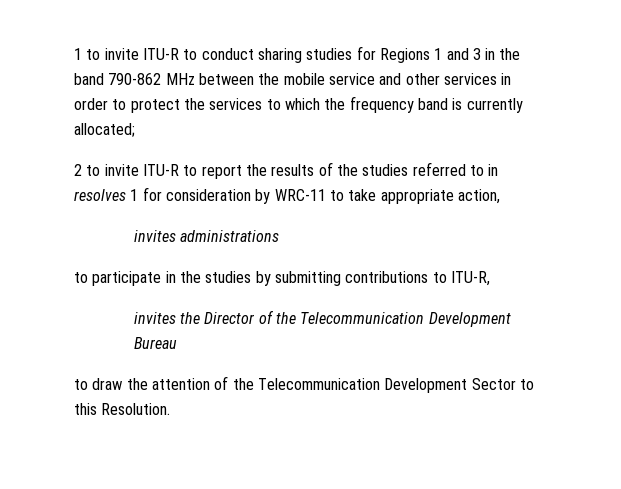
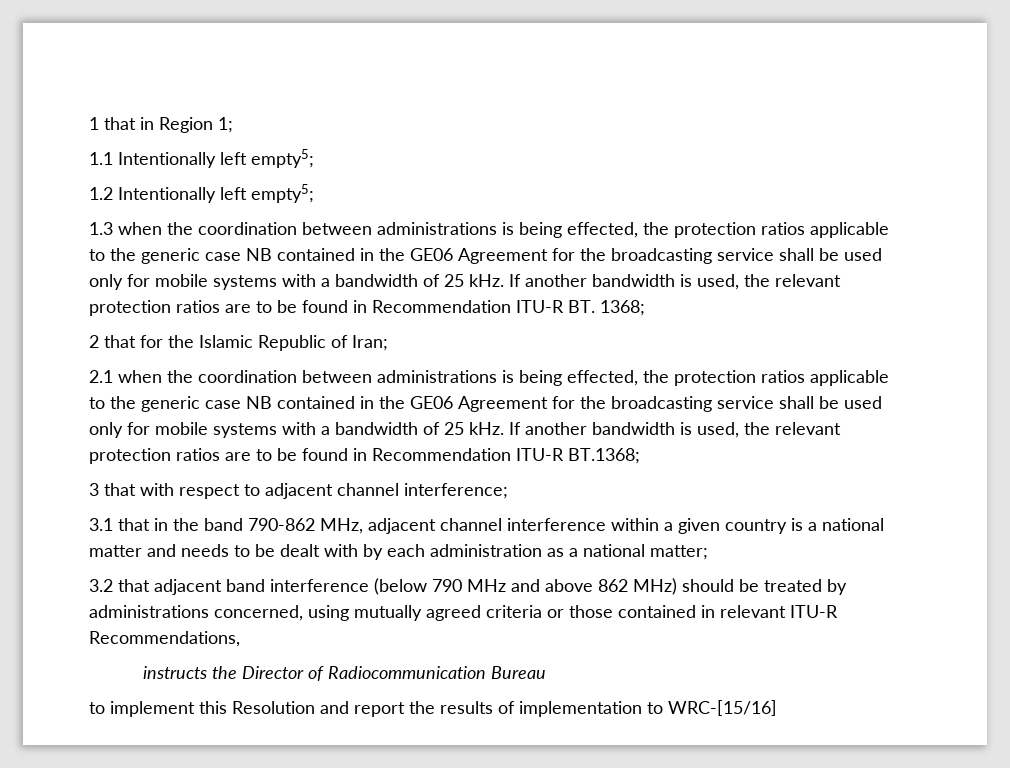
[74,46,521,63] [74,73,512,85] [74,96,523,113] [74,123,135,137] [74,162,499,179] [74,187,500,204] [133,230,280,242] [74,271,490,286] [133,310,511,327] [133,337,177,349] [74,376,534,393] [74,403,171,415] 1 to invite ITU-R to conduct sharing studies for Regions 1 and 3 in the band 790-862 MHz between the mobile service and other services in order to protect the services to which the frequency band is currently allocated; // 2 to invite ITU-R to report the results of the studies referred to in resolves 1 for consideration by WRC-11 to take appropriate action, // invites administrations // to participate in the studies by submitting contributions to ITU-R, // invites the Director of the Telecommunication Development Bureau // to draw the attention of the Telecommunication Development Sector to this Resolution. -> [89,117,233,133] [89,149,314,168] [89,184,314,203] [89,222,889,238] [89,248,882,264] [89,274,841,290] [89,300,645,316] [89,335,388,351] [89,370,889,386] [89,396,882,412] [89,422,841,438] [89,448,640,464] [89,483,508,499] [89,518,884,534] [89,544,708,560] [89,578,847,595] [89,605,838,621] [89,631,240,647] [142,666,546,681] [89,700,777,717] 1 that in Region 1; // 1.1 Intentionally left empty5; // 1.2 Intentionally left empty5; // 1.3 when the coordination between administrations is being effected, the protection ratios applicable to the generic case NB contained in the GE06 Agreement for the broadcasting service shall be used only for mobile systems with a bandwidth of 25 kHz. If another bandwidth is used, the relevant protection ratios are to be found in Recommendation ITU-R BT. 1368; // 2 that for the Islamic Republic of Iran; // 2.1 when the coordination between administrations is being effected, the protection ratios applicable to the generic case NB contained in the GE06 Agreement for the broadcasting service shall be used only for mobile systems with a bandwidth of 25 kHz. If another bandwidth is used, the relevant protection ratios are to be found in Recommendation ITU-R BT.1368; // 3 that with respect to adjacent channel interference; // 3.1 that in the band 790-862 MHz, adjacent channel interference within a given country is a national matter and needs to be dealt with by each administration as a national matter; // 3.2 that adjacent band interference (below 790 MHz and above 862 MHz) should be treated by administrations concerned, using mutually agreed criteria or those contained in relevant ITU-R Recommendations, // instructs the Director of Radiocommunication Bureau // to implement this Resolution and report the results of implementation to WRC-[15/16]

